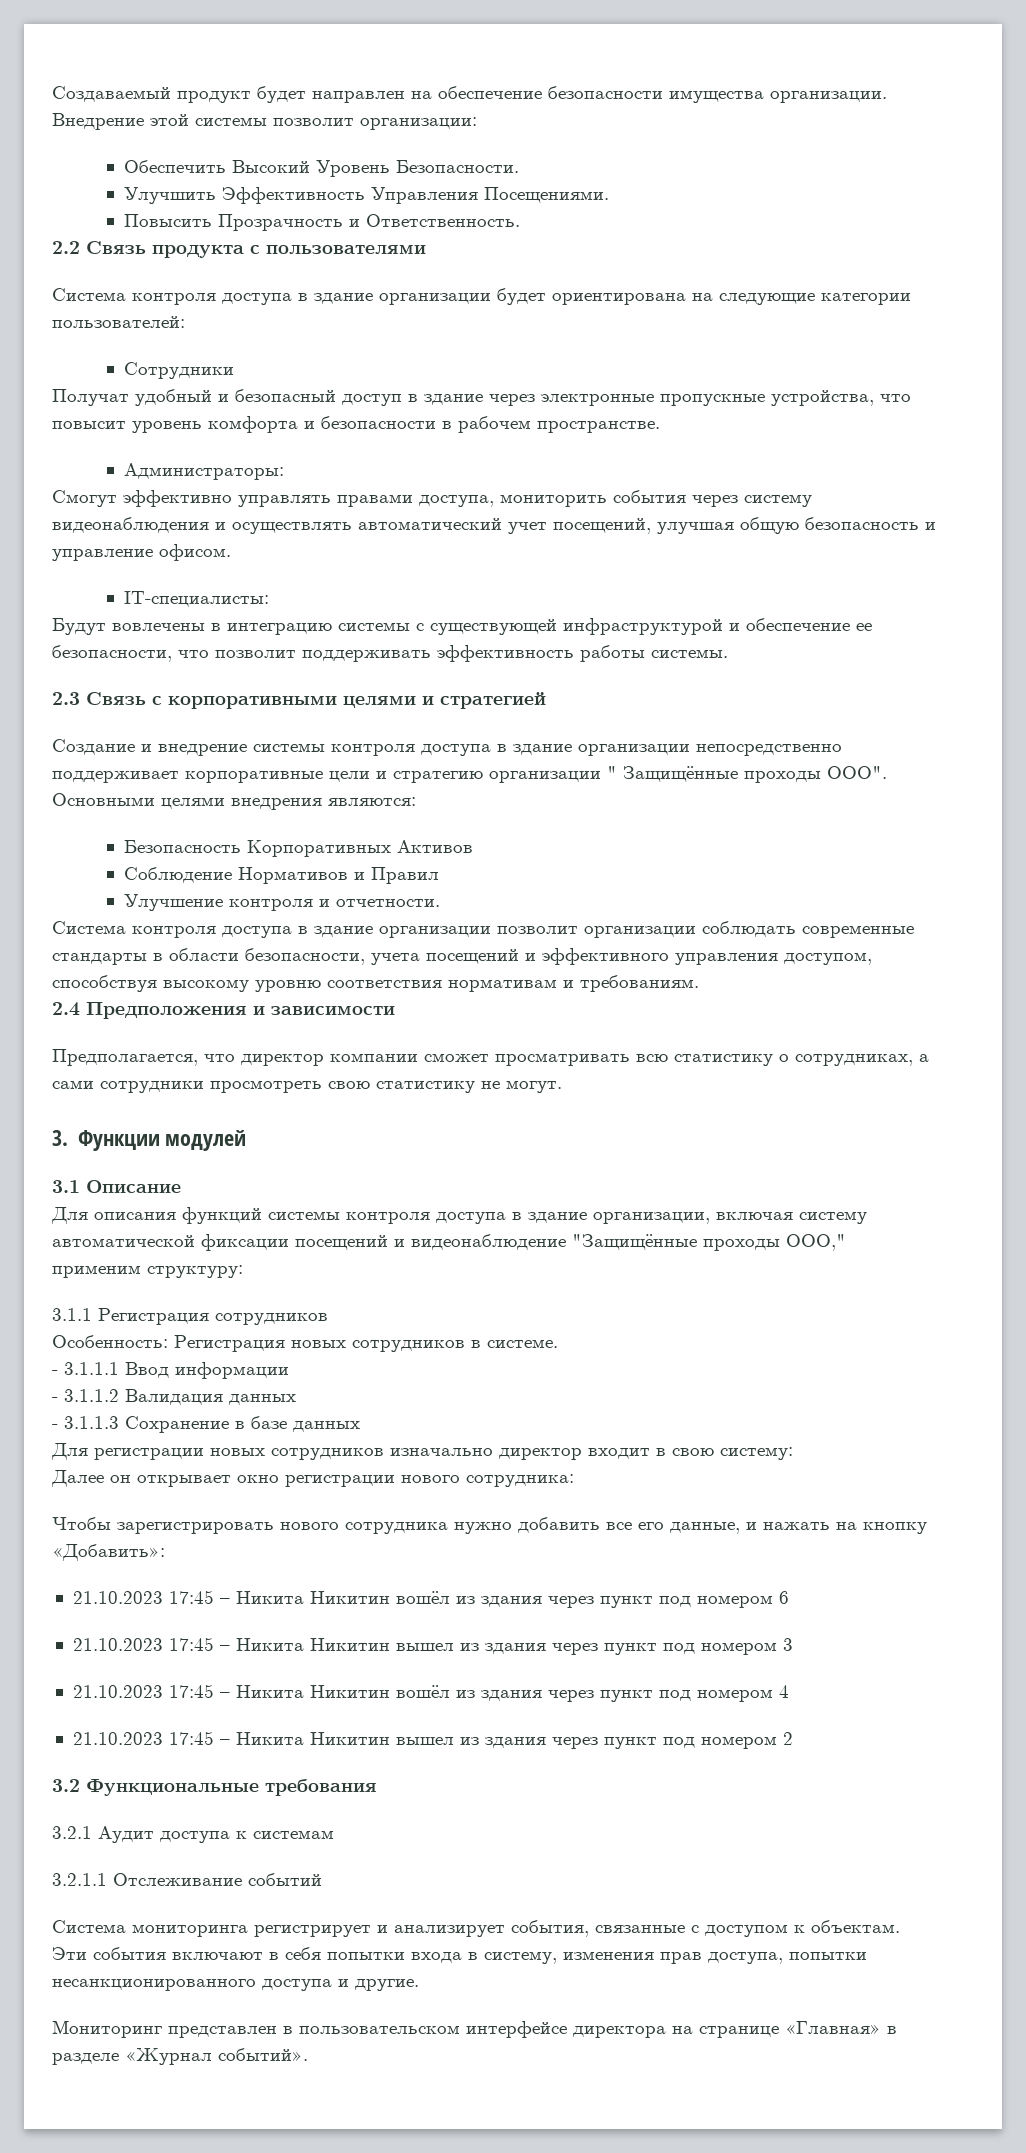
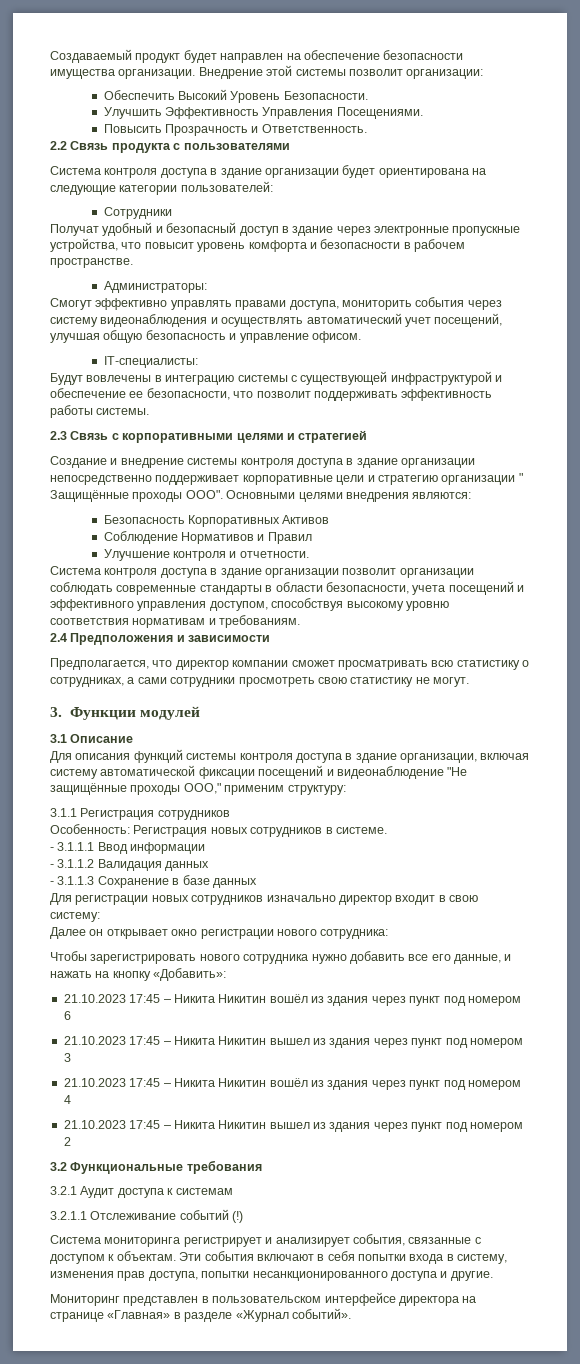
[572,1234,697,1250] "Защищённые -> [447,767,468,776] [50,783,127,795] "Не защищённые
(322, 1879) none -> [232,1211,244,1223] (!)

